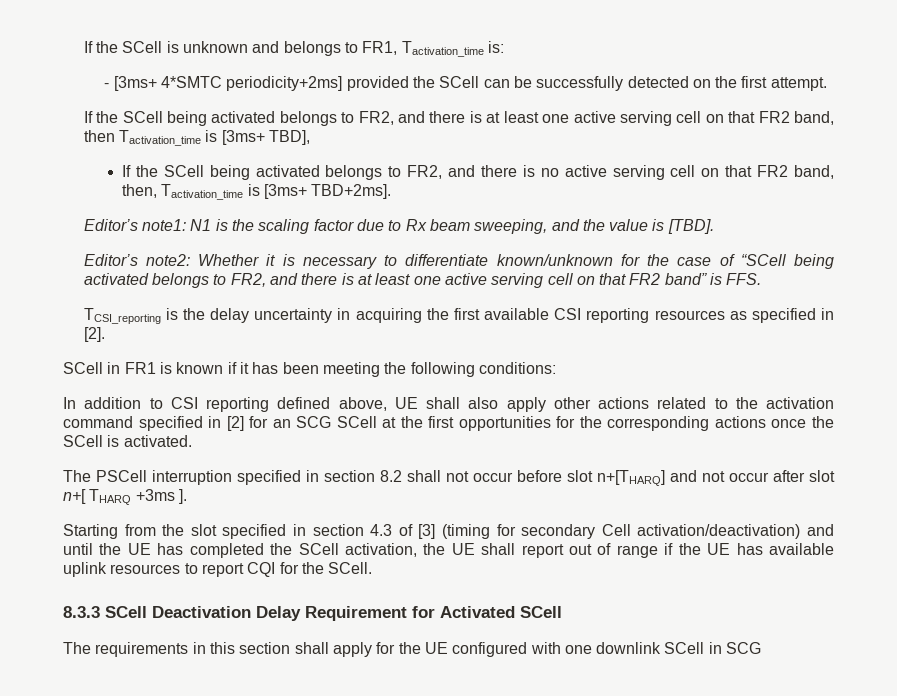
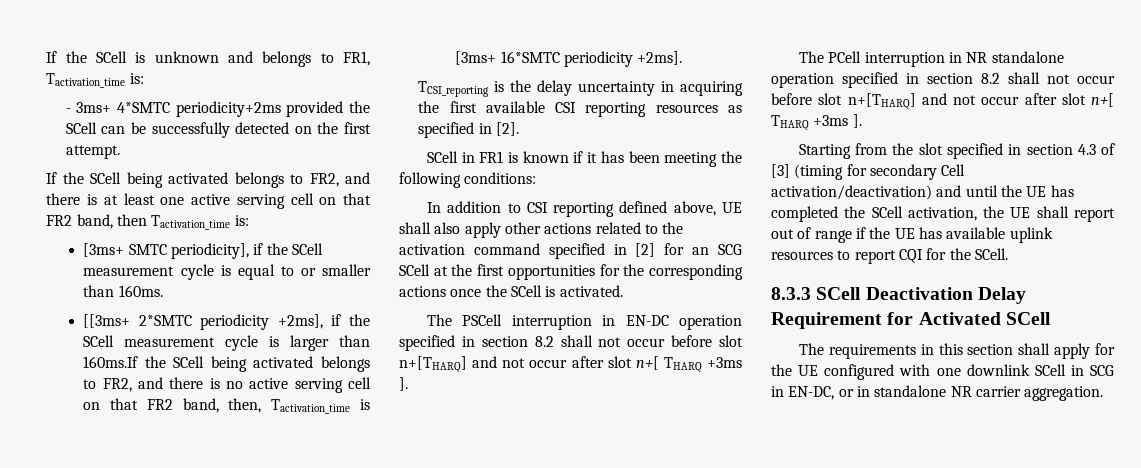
[113,76,343,91] [3ms+ 4*SMTC periodicity+2ms] -> [76,101,281,117] 3ms+ 4*SMTC periodicity+2ms
[205,130,310,145] [121,165,131,177] is [3ms+ TBD], // If -> [234,215,249,226] [83,243,324,259] [83,264,371,280] [83,285,163,297] [83,314,370,330] [83,335,370,351] [83,356,139,368] is: // [3ms+ SMTC periodicity], if the SCell measurement cycle is equal to or smaller than 160ms. // [[3ms+ 2*SMTC periodicity +2ms], if the SCell measurement cycle is larger than 160ms.If
[311,184,392,199] [83,219,714,234] [83,254,834,269] [83,273,762,288] TBD+2ms]. // Editor’s note1: N1 is the scaling factor due to Rx beam sweeping, and the value is [TBD]. // Editor’s note2: Whether it is necessary to differentiate known/unknown for the case of “SCell being activated belongs to FR2, and there is at least one active serving cell on that FR2 band” is FFS. -> [500,51,683,67] 16*SMTC periodicity +2ms].
(232, 477) none -> [602,315,742,330] [399,335,743,351] [399,356,742,373] [399,377,408,391] [798,51,1064,67] [771,73,834,88] in EN-DC operation specified in section 8.2 shall not occur before slot n+[THARQ] and not occur after slot n+[ THARQ +3ms ]. // The PCell interruption in NR standalone operation
(762, 648) none -> [771,385,1104,401] in EN-DC, or in standalone NR carrier aggregation.

